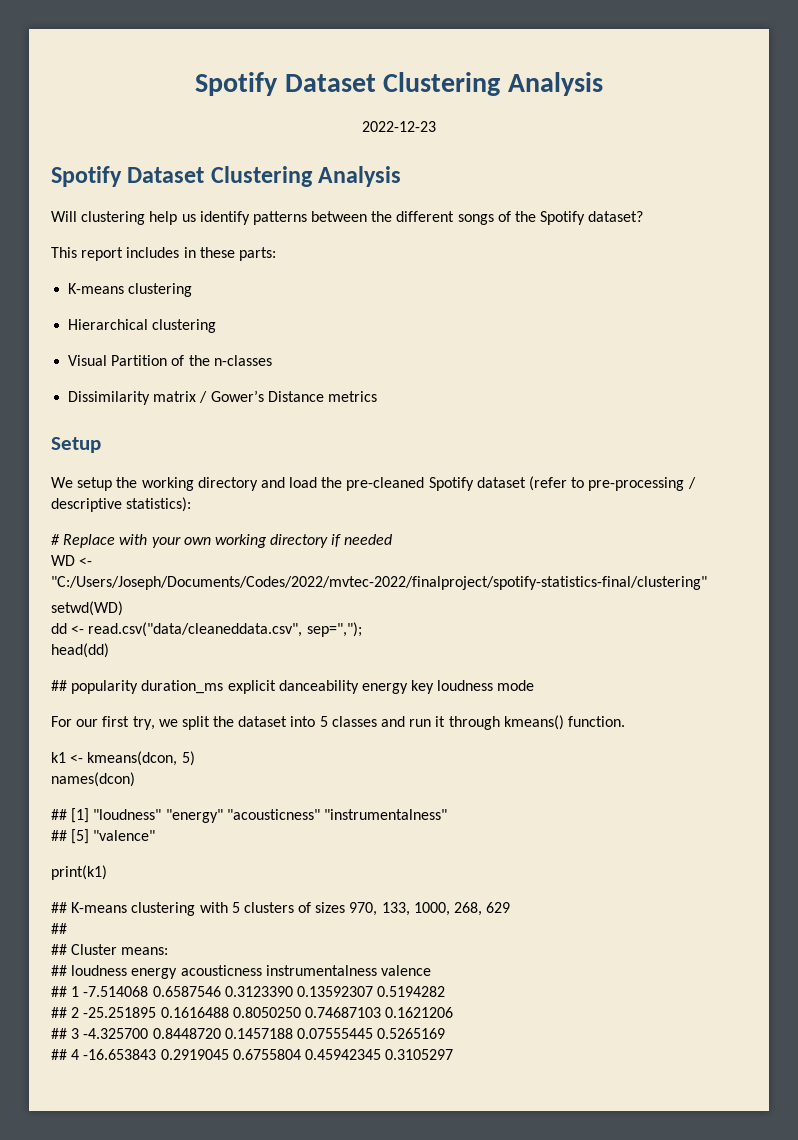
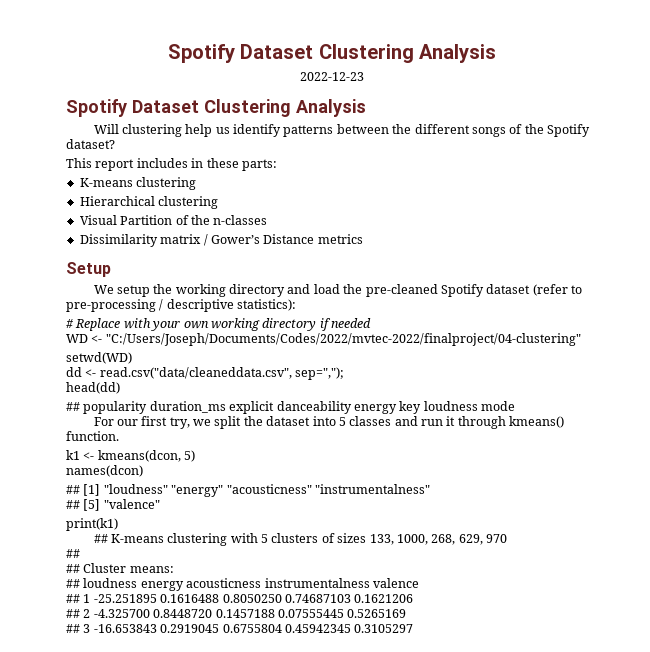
[51,576,707,590] "C:/Users/Joseph/Documents/Codes/2022/mvtec-2022/finalproject/spotify-statistics-final/clustering" -> [105,333,581,346] "C:/Users/Joseph/Documents/Codes/2022/mvtec-2022/finalproject/04-clustering"
[349,902,378,916] 970, -> (367, 538) none
[486,902,511,913] 629 -> [458,534,508,545] 629, 970
[83,986,446,997] [51,1007,80,1018] -7.514068 0.6587546 0.3123390 0.13592307 0.5194282 // ## 2 -> (91, 598) none
[71,1028,80,1039] 3 -> [83,609,91,618] 2
[71,1049,80,1060] 4 -> [83,624,91,633] 3

